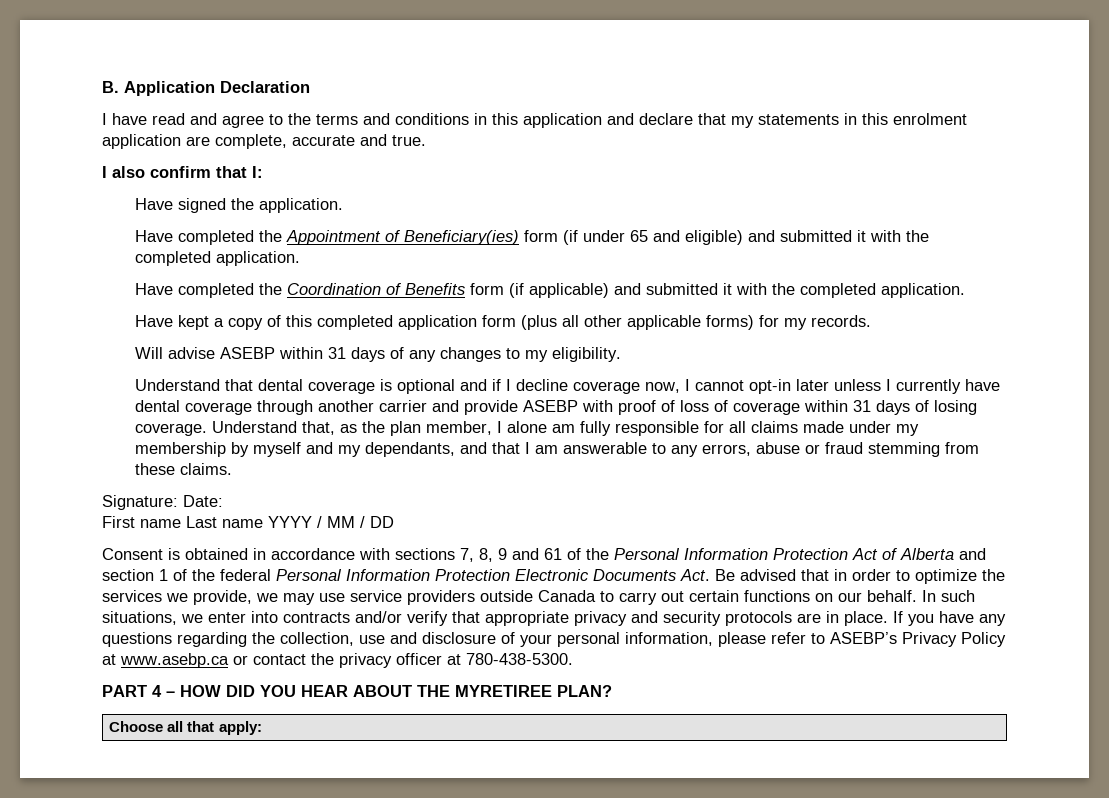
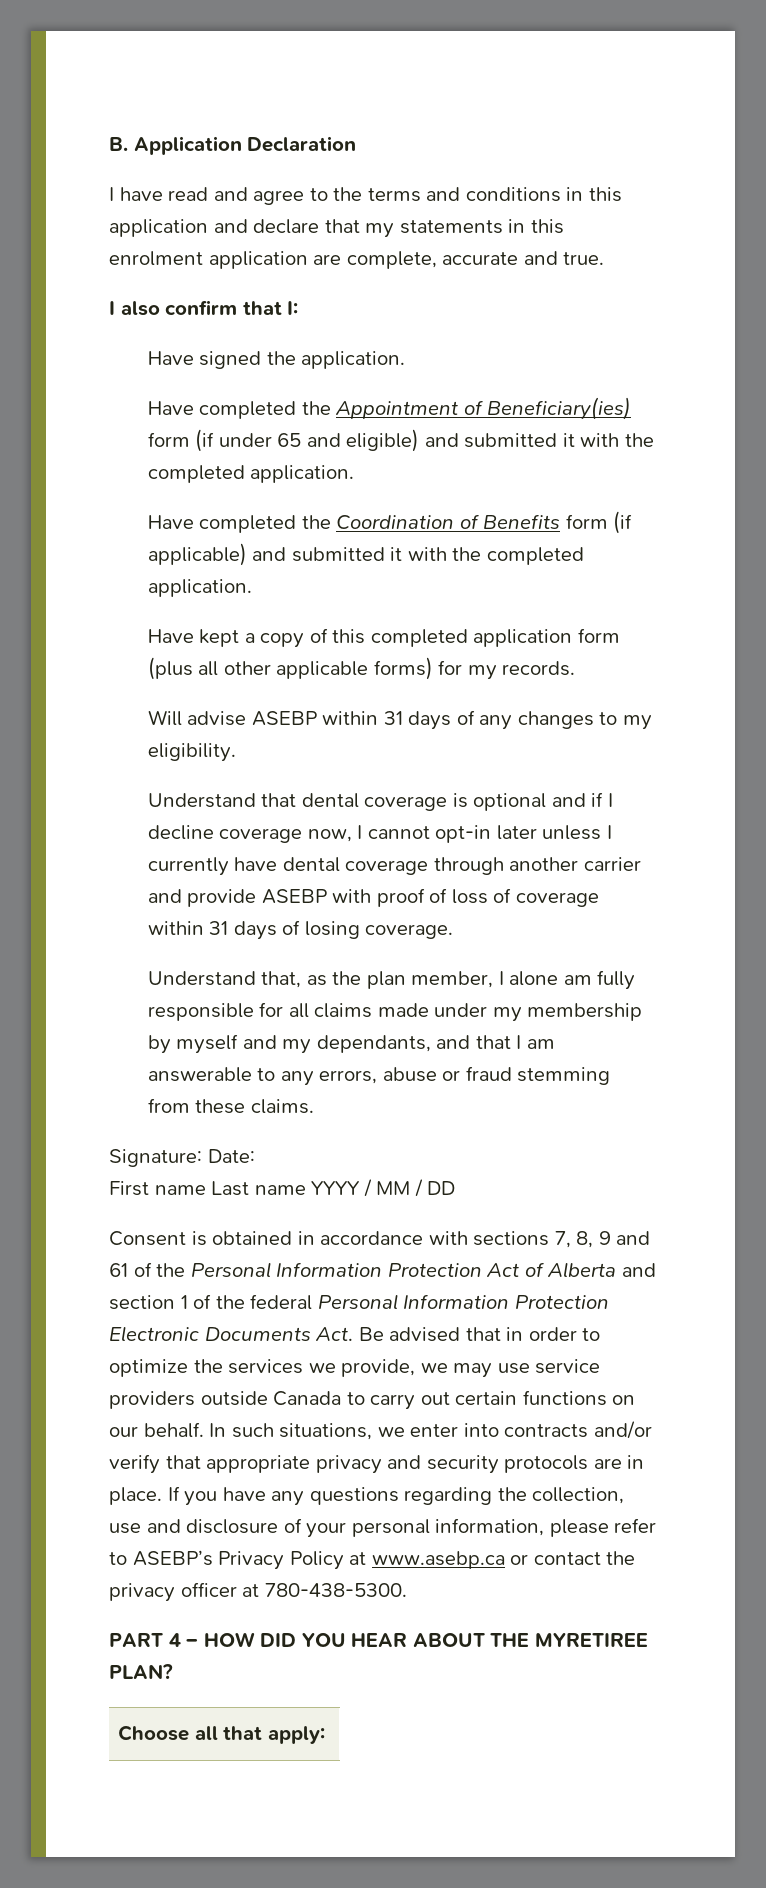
(207, 429) none -> (454, 931) //

